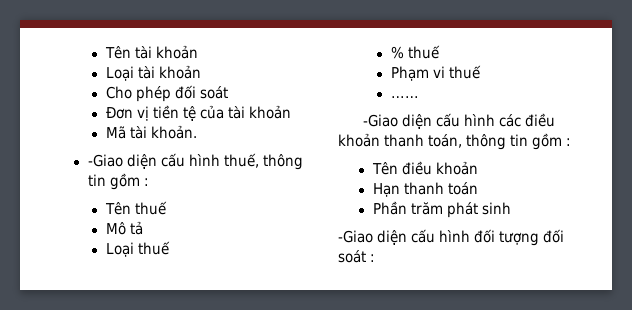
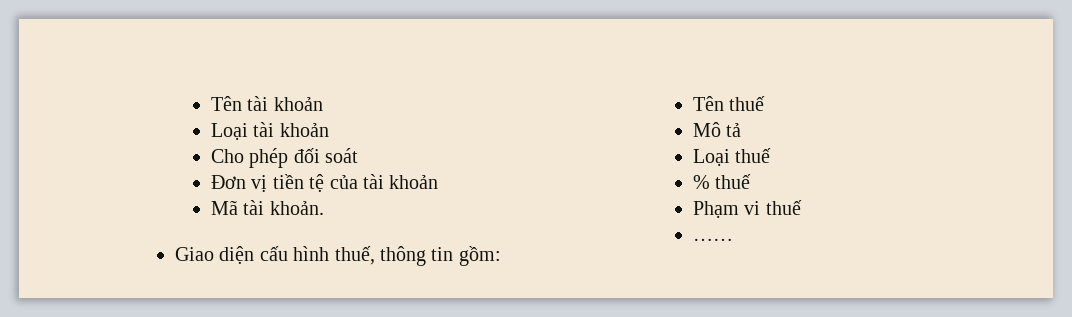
[87,154,123,167] -Giao -> [175,247,215,261] Giao
[109,173,149,190] gồm : -> [458,246,501,266] gồm:
[363,113,556,129] [338,133,572,150] [371,161,478,175] [372,182,478,197] [372,201,511,218] [338,229,565,246] [338,250,376,263] // -Giao diện cấu hình các điều khoản thanh toán, thông tin gồm : // Tên điều khoản // Hạn thanh toán // Phần trăm phát sinh // -Giao diện cấu hình đối tượng đối soát : -> (734, 239) none

